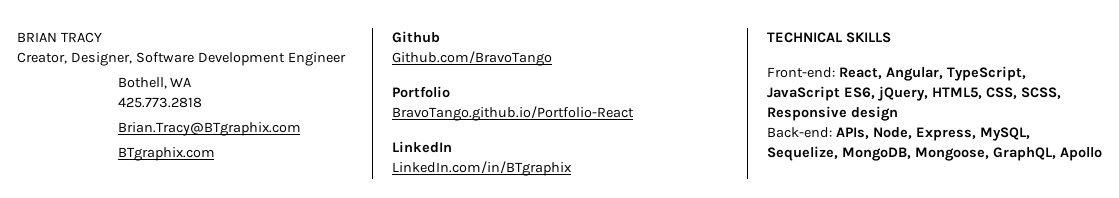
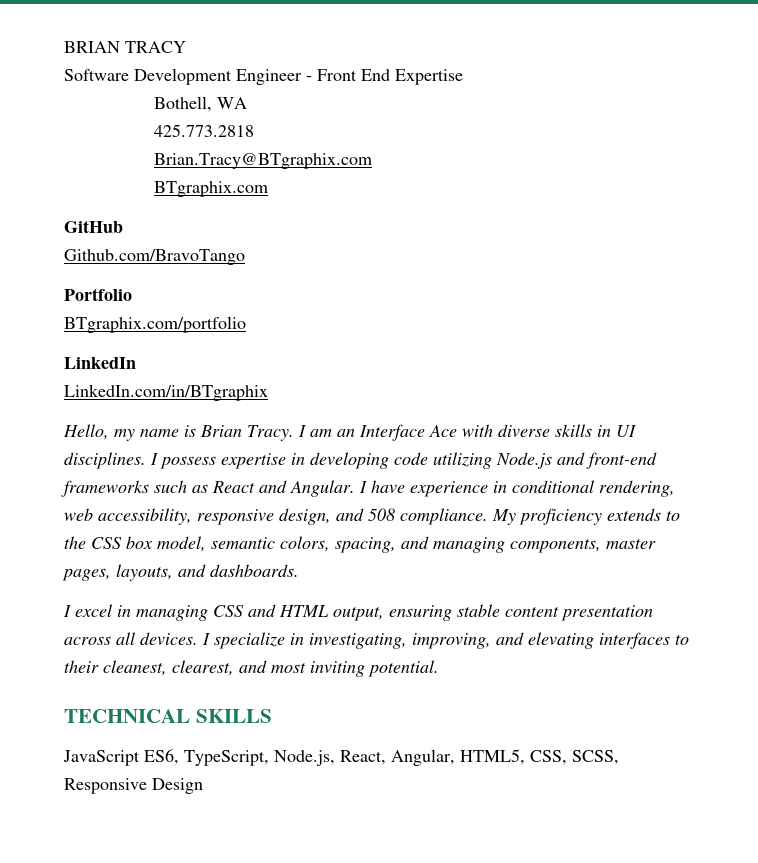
[17,52,132,66] Creator, Designer, -> (186, 47) none
(346, 59) none -> [306,69,463,85] - Front End Expertise
[392,31,440,43] Github -> [64,220,123,233] GitHub
[392,106,634,121] BravoTango.github.io/Portfolio-React -> [64,316,246,333] BTgraphix.com/portfolio
[767,32,891,43] [767,66,1026,81] [767,86,1061,101] [767,106,898,121] [767,127,1030,141] [767,146,1102,161] TECHNICAL SKILLS // Front-end: React, Angular, TypeScript, JavaScript ES6, jQuery, HTML5, CSS, SCSS, Responsive design // Back-end: APIs, Node, Express, MySQL, Sequelize, MongoDB, Mongoose, GraphQL, Apollo -> [63,424,636,441] [64,452,657,469] [61,480,675,497] [64,508,680,525] [64,536,656,553] [62,564,299,581] [63,604,653,621] [64,632,689,649] [64,660,439,677] [64,709,272,723] [63,749,619,766] [64,778,203,794] Hello, my name is Brian Tracy. I am an Interface Ace with diverse skills in UI disciplines. I possess expertise in developing code utilizing Node.js and front-end frameworks such as React and Angular. I have experience in conditional rendering, web accessibility, responsive design, and 508 compliance. My proficiency extends to the CSS box model, semantic colors, spacing, and managing components, master pages, layouts, and dashboards. // I excel in managing CSS and HTML output, ensuring stable content presentation across all devices. I specialize in investigating, improving, and elevating interfaces to their cleanest, clearest, and most inviting potential. // TECHNICAL SKILLS // JavaScript ES6, TypeScript, Node.js, React, Angular, HTML5, CSS, SCSS, Responsive Design

